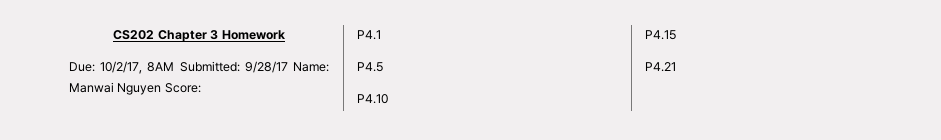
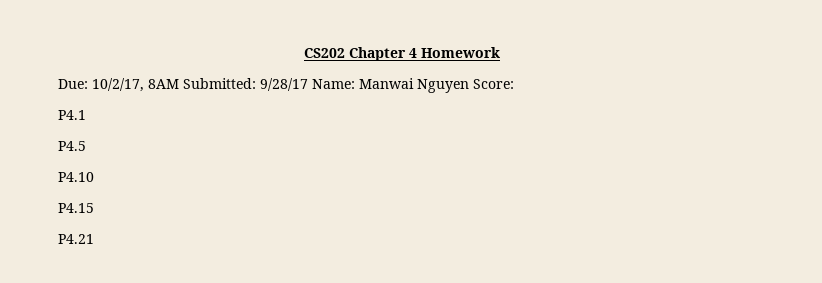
[210,30,219,40] 3 -> [408,48,417,58] 4

